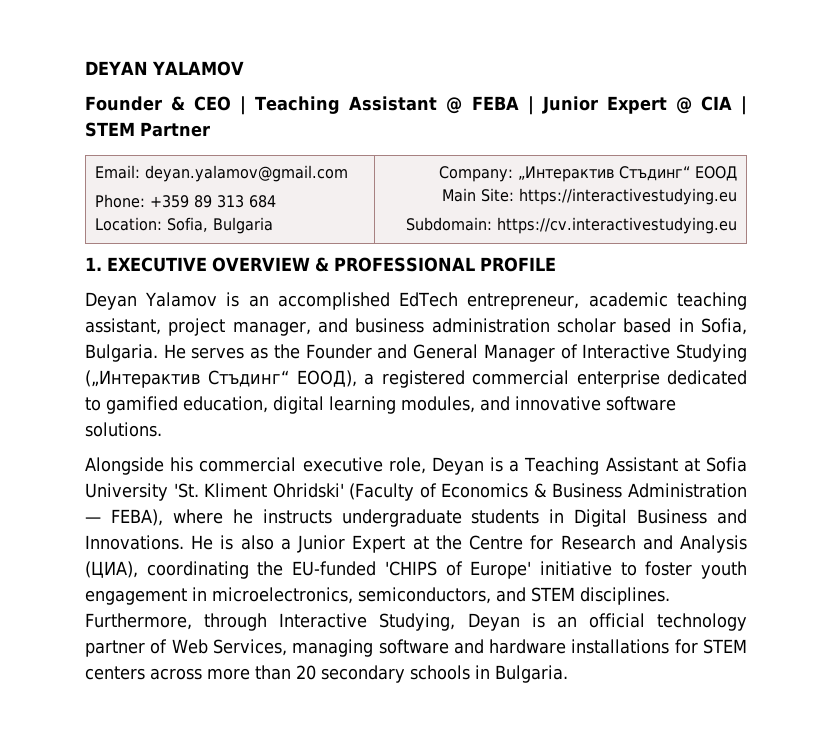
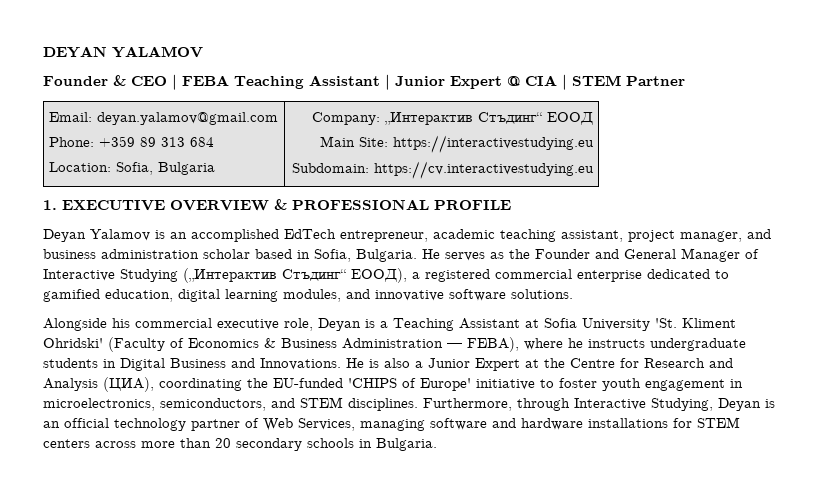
[255,96,519,114] Teaching Assistant @ FEBA -> [182,75,380,89] FEBA Teaching Assistant

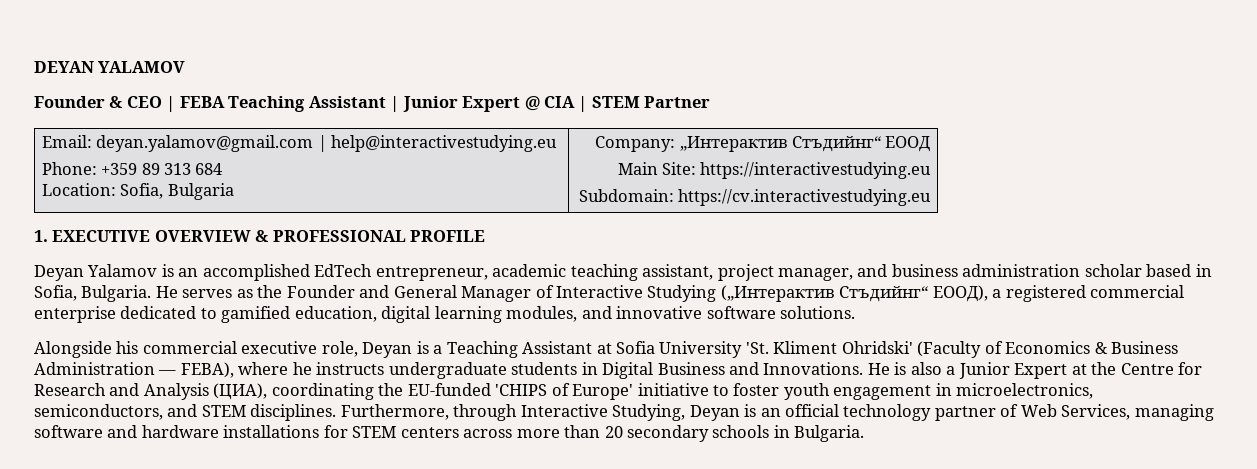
(278, 118) none -> [317,135,557,152] | help@interactivestudying.eu
[478,112,543,124] Стъдинг“ -> [791,136,881,152] Стъдийнг“
[282,269,346,281] Стъдинг“ -> [839,286,929,302] Стъдийнг“

